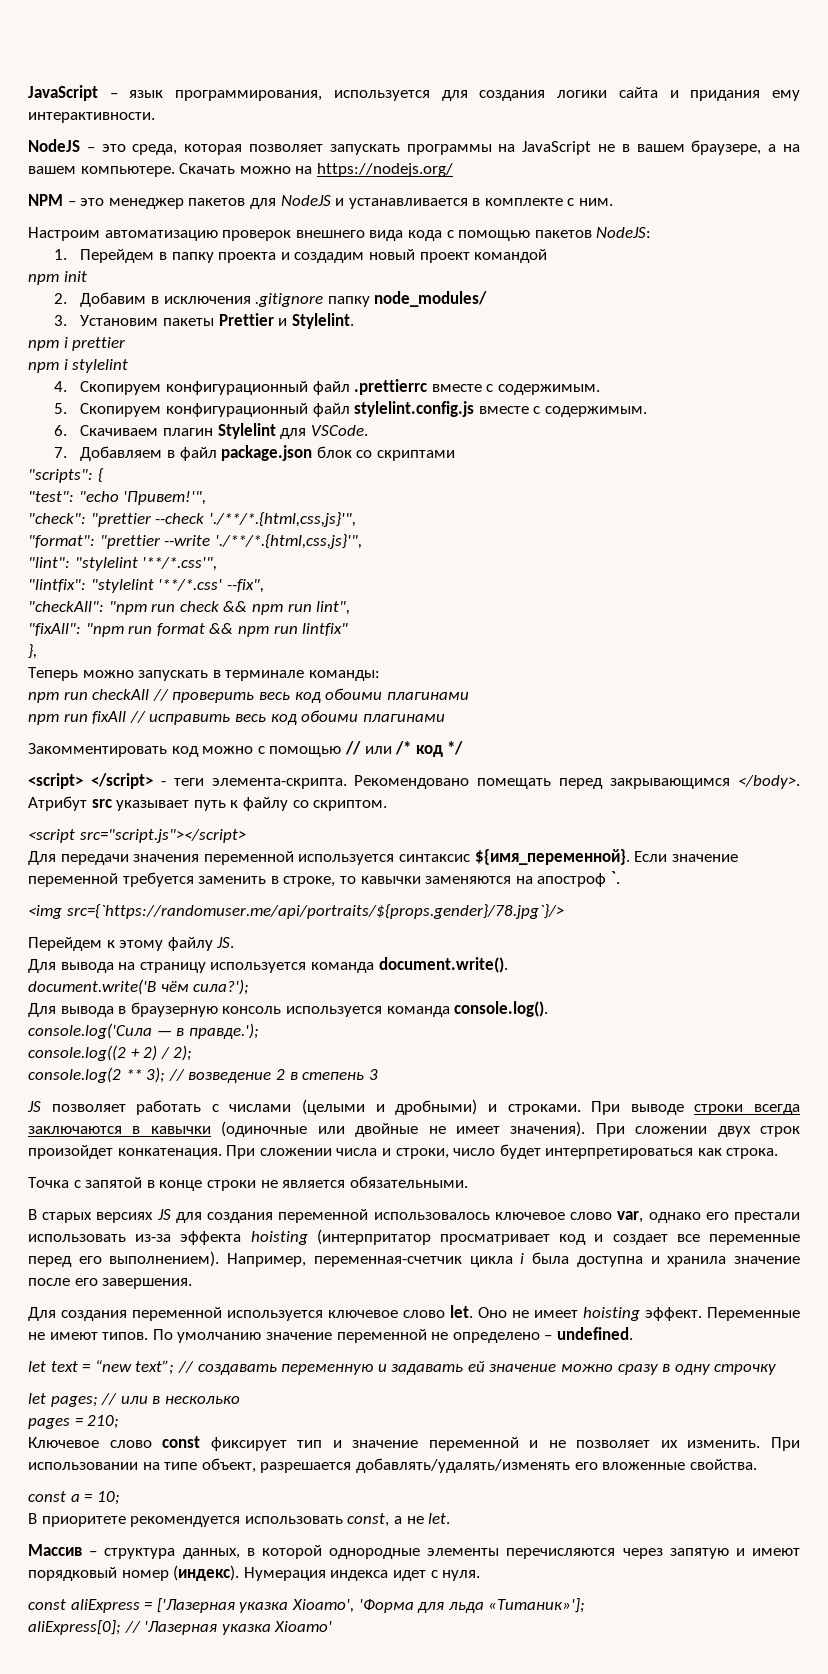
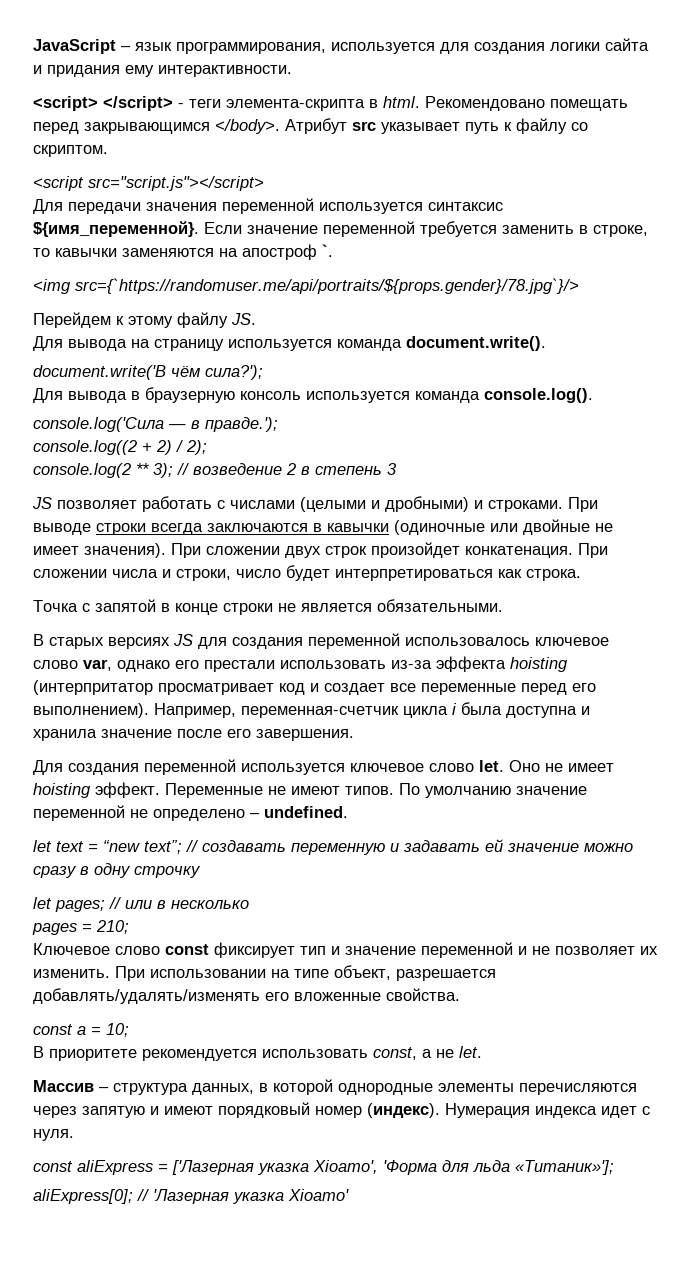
[28,139,800,155] [28,163,453,177] [28,194,614,209] [28,227,652,241] [54,249,548,263] [28,271,87,285] [54,291,488,307] [54,313,354,329] [28,337,126,351] [28,359,129,373] [54,379,600,395] [54,401,647,417] [54,423,368,439] [54,445,455,461] [28,468,104,483] [28,491,207,505] [28,512,356,527] [28,534,362,549] [28,557,218,571] [28,579,264,593] [28,601,351,615] [28,623,349,637] [28,644,37,659] [28,667,380,681] [28,688,469,703] [28,710,445,725] [28,741,464,757] // NodeJS – это среда, которая позволяет запускать программы на JavaScript не в вашем браузере, а на вашем компьютере. Скачать можно на https://nodejs.org/ // NPM – это менеджер пакетов для NodeJS и устанавливается в комплекте с ним. // Настроим автоматизацию проверок внешнего вида кода с помощью пакетов NodeJS: // 1. Перейдем в папку проекта и создадим новый проект командой // npm init // 2. Добавим в исключения .gitignore папку node_modules/ // 3. Установим пакеты Prettier и Stylelint. // npm i prettier // npm i stylelint // 4. Скопируем конфигурационный файл .prettierrc вместе с содержимым. // 5. Скопируем конфигурационный файл stylelint.config.js вместе с содержимым. // 6. Скачиваем плагин Stylelint для VSCode. // 7. Добавляем в файл package.json блок со скриптами // "scripts": { // "test": "echo 'Привет!'", // "check": "prettier --check './**/*.{html,css,js}'", // "format": "prettier --write './**/*.{html,css,js}'", // "lint": "stylelint '**/*.css'", // "lintfix": "stylelint '**/*.css' --fix", // "checkAll": "npm run check && npm run lint", // "fixAll": "npm run format && npm run lintfix" // }, // Теперь можно запускать в терминале команды: // npm run checkAll // проверить весь код обоими плагинами // npm run fixAll // исправить весь код обоими плагинами // Закомментировать код можно с помощью // или /* код */ -> (292, 71) none
[211,778,347,789] элемента-скрипта. -> [226,96,420,111] элемента-скрипта в html.

